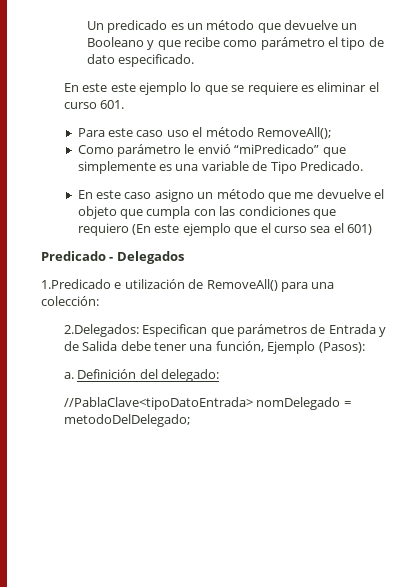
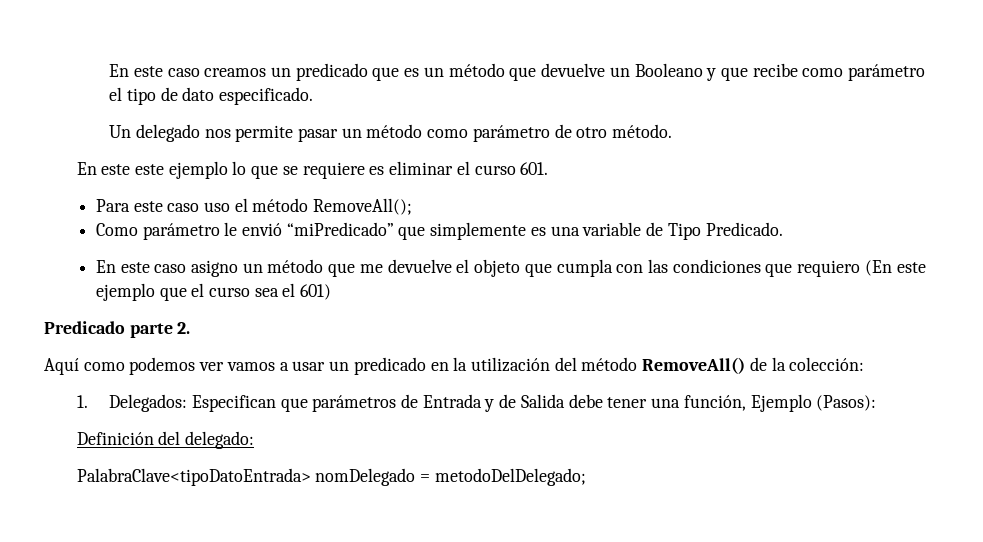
[86,20,168,33] Un predicado -> [109,63,400,81] En este caso creamos un predicado que
(195, 60) none -> [109,124,673,142] // Un delegado nos permite pasar un método como parámetro de otro método.
[109,251,184,264] [41,279,335,292] - Delegados // 1.Predicado e utilización de RemoveAll() para una -> [129,322,191,338] [44,357,786,375] parte 2. // Aquí como podemos ver vamos a usar un predicado en la utilización del método RemoveAll() de la
[63,324,139,337] 2.Delegados: -> [76,394,188,412] 1. Delegados:
[63,372,74,379] a. -> (877, 403) none
[63,397,253,410] //PablaClave<tipoDatoEntrada> -> [76,468,311,486] PalabraClave<tipoDatoEntrada>

